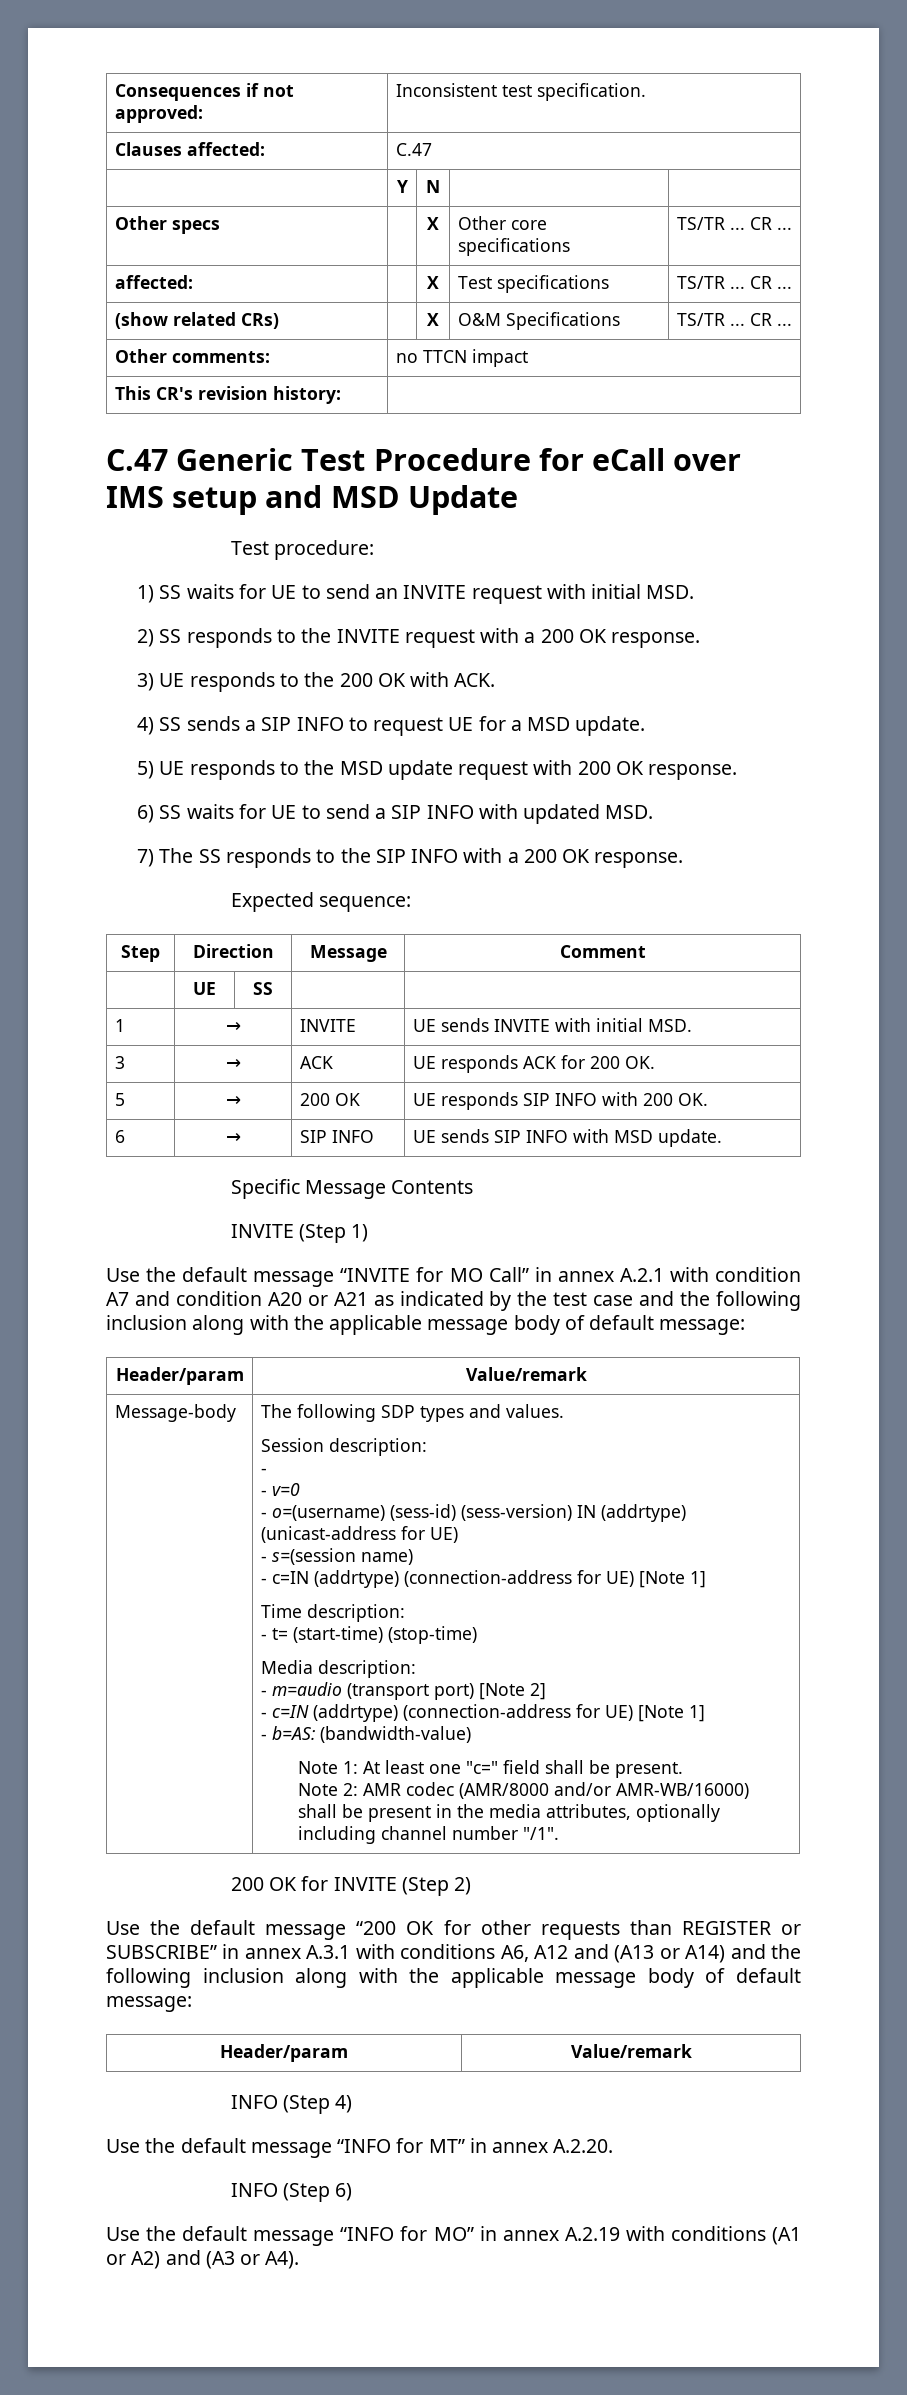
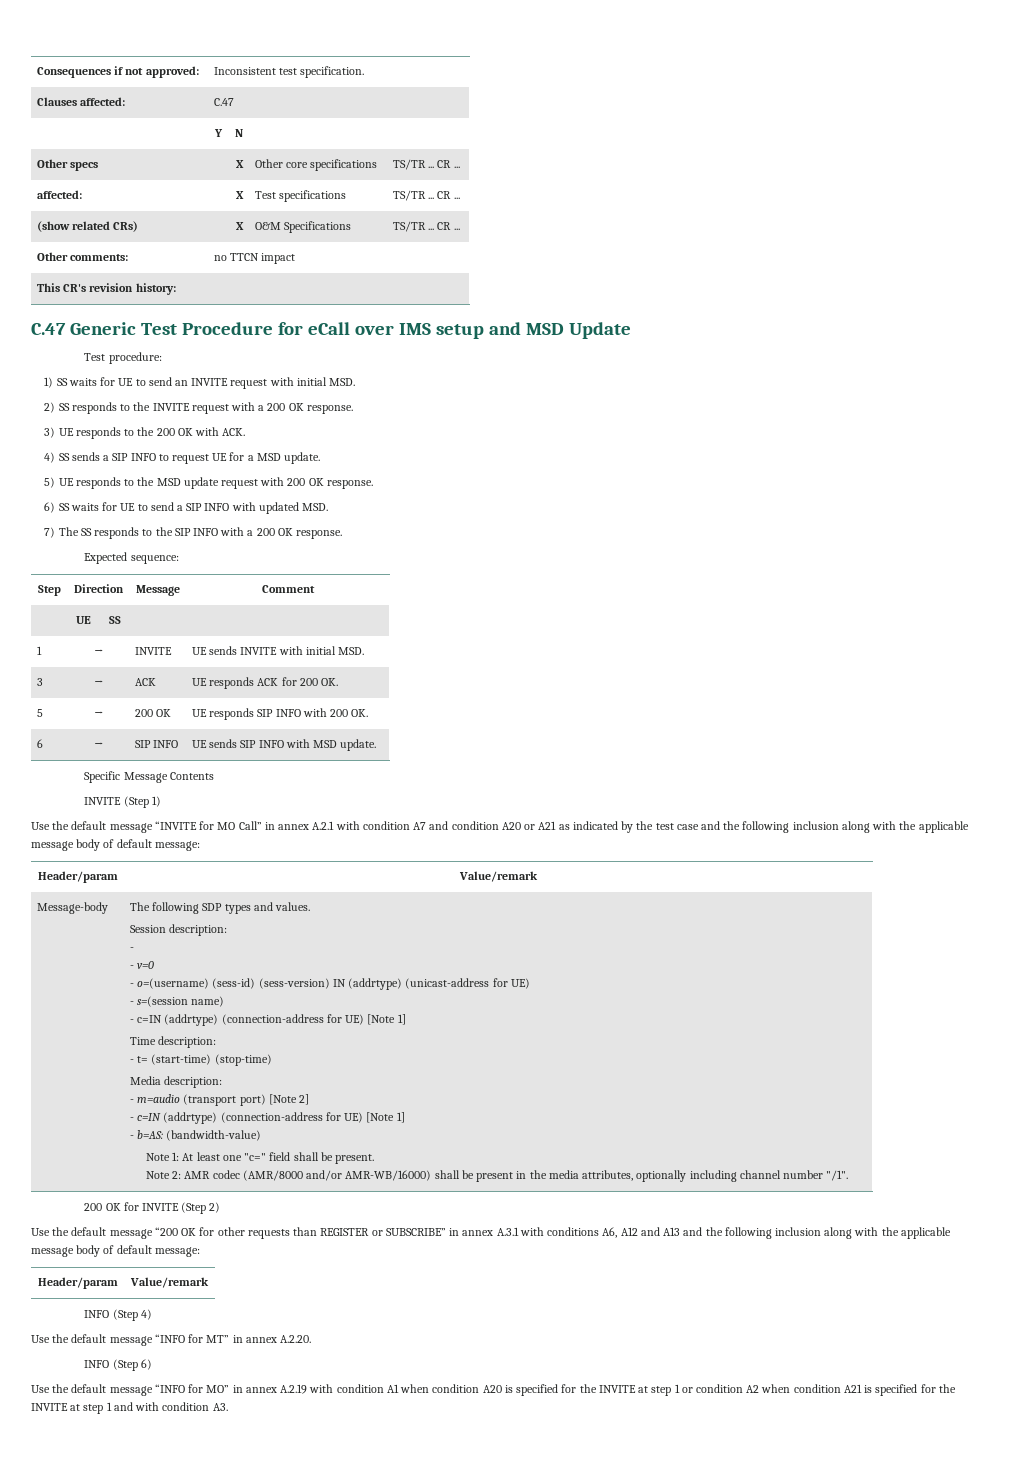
[614,1945,726,1963] (A13 or A14) -> [663,1227,681,1236] A13
[670,2226,801,2245] [106,2250,300,2269] conditions (A1 or A2) and (A3 or A4). -> [336,1384,956,1396] [31,1402,228,1414] condition A1 when condition A20 is specified for the INVITE at step 1 or condition A2 when condition A21 is specified for the INVITE at step 1 and with condition A3.

